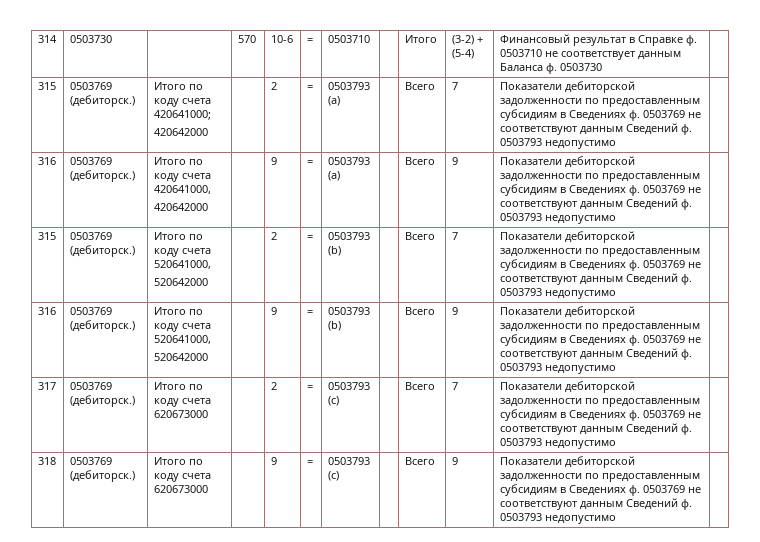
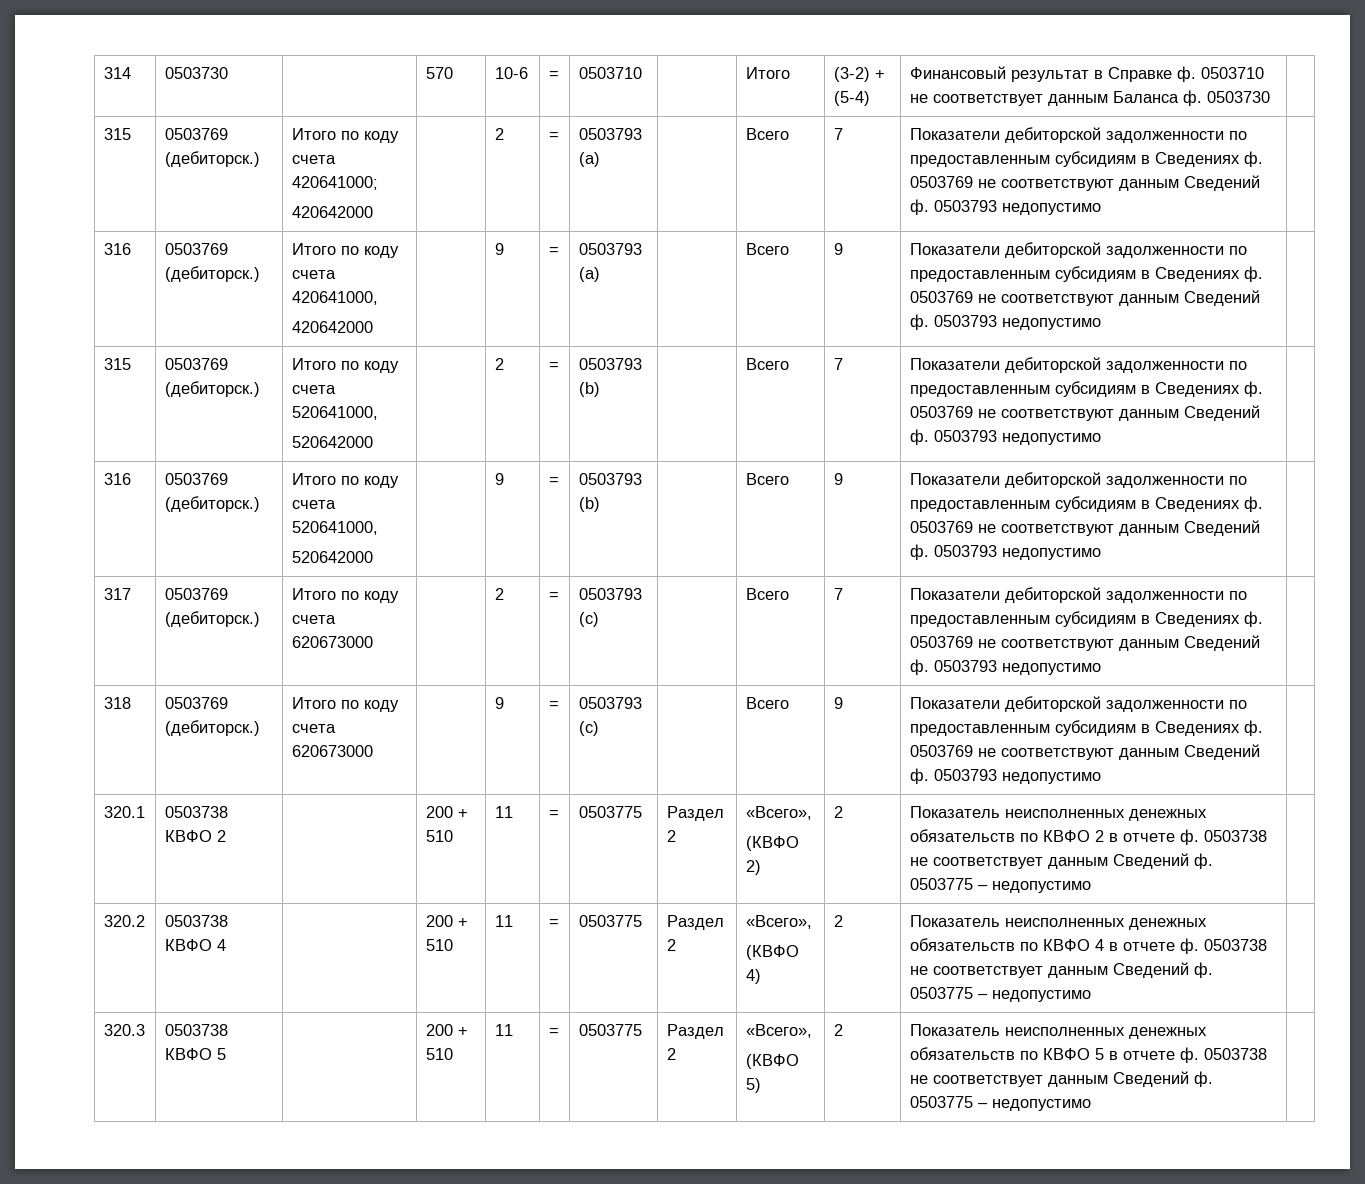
(616, 519) none -> [103,806,145,818] [164,806,228,818] [164,830,226,842] [425,806,468,818] [425,830,453,842] [494,806,513,818] [548,810,559,818] [578,806,642,818] [666,806,724,821] [666,830,676,842] [745,806,812,820] [745,836,799,851] [745,860,761,875] [833,806,843,818] [909,806,1207,821] [909,829,1267,845] [909,853,1213,869] [909,878,1091,893] [103,915,145,927] [164,915,228,927] [164,939,226,951] [425,915,468,927] [425,939,453,951] [494,915,513,927] [548,919,559,927] [578,915,642,927] [666,915,724,930] [666,939,676,951] [745,915,812,929] [745,945,799,960] [745,969,761,984] [833,915,843,927] [909,915,1207,930] [909,938,1267,954] [909,962,1213,978] [909,987,1091,1002] [103,1024,145,1036] [164,1024,228,1036] [164,1048,226,1060] [425,1024,468,1036] [425,1048,453,1060] [494,1024,513,1036] [548,1028,559,1036] [578,1024,642,1036] [666,1024,724,1039] [666,1048,676,1060] [745,1024,812,1038] [745,1054,799,1069] [745,1078,761,1093] [833,1024,843,1036] [909,1024,1207,1039] [909,1047,1267,1063] [909,1071,1213,1087] [909,1096,1091,1111] // 320.1 | 0503738 КВФО 2 | | 200 + 510 | 11 | = | 0503775 | Раздел 2 | «Всего», // (КВФО 2) | 2 | Показатель неисполненных денежных обязательств по КВФО 2 в отчете ф. 0503738 не соответствует данным Сведений ф. 0503775 – недопустимо | // 320.2 | 0503738 КВФО 4 | | 200 + 510 | 11 | = | 0503775 | Раздел 2 | «Всего», // (КВФО 4) | 2 | Показатель неисполненных денежных обязательств по КВФО 4 в отчете ф. 0503738 не соответствует данным Сведений ф. 0503775 – недопустимо | // 320.3 | 0503738 КВФО 5 | | 200 + 510 | 11 | = | 0503775 | Раздел 2 | «Всего», // (КВФО 5) | 2 | Показатель неисполненных денежных обязательств по КВФО 5 в отчете ф. 0503738 не соответствует данным Сведений ф. 0503775 – недопустимо |

